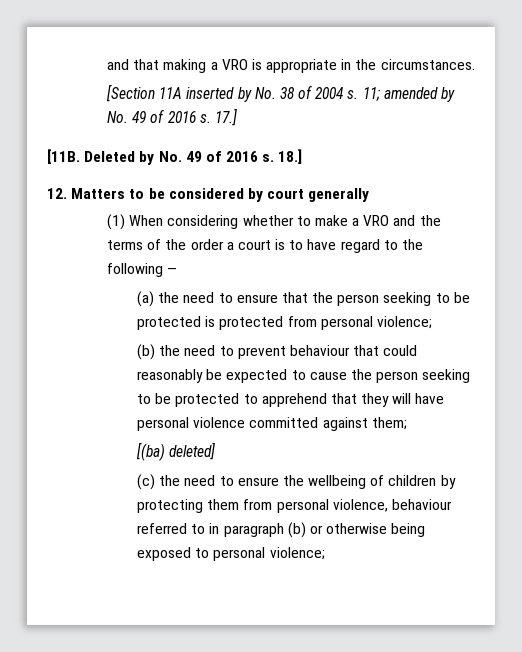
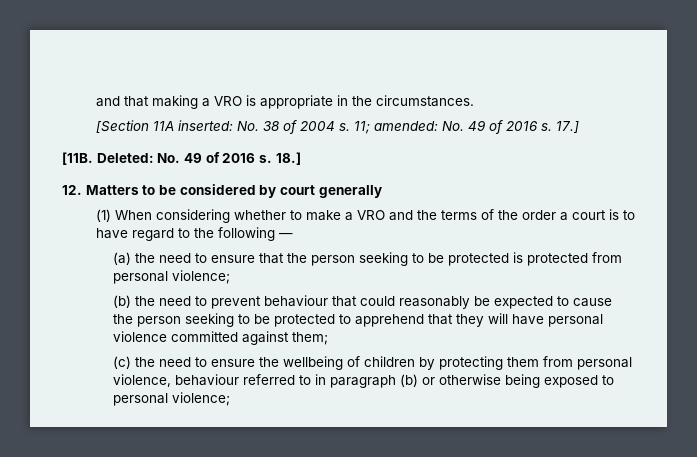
[186,87,252,102] inserted by -> [177,120,233,131] inserted:
[383,87,456,102] amended by -> [373,121,438,131] amended:
[84,151,155,165] Deleted by -> [96,153,154,163] Deleted:
[136,442,216,461] // [(ba) deleted] -> (328, 338) none

